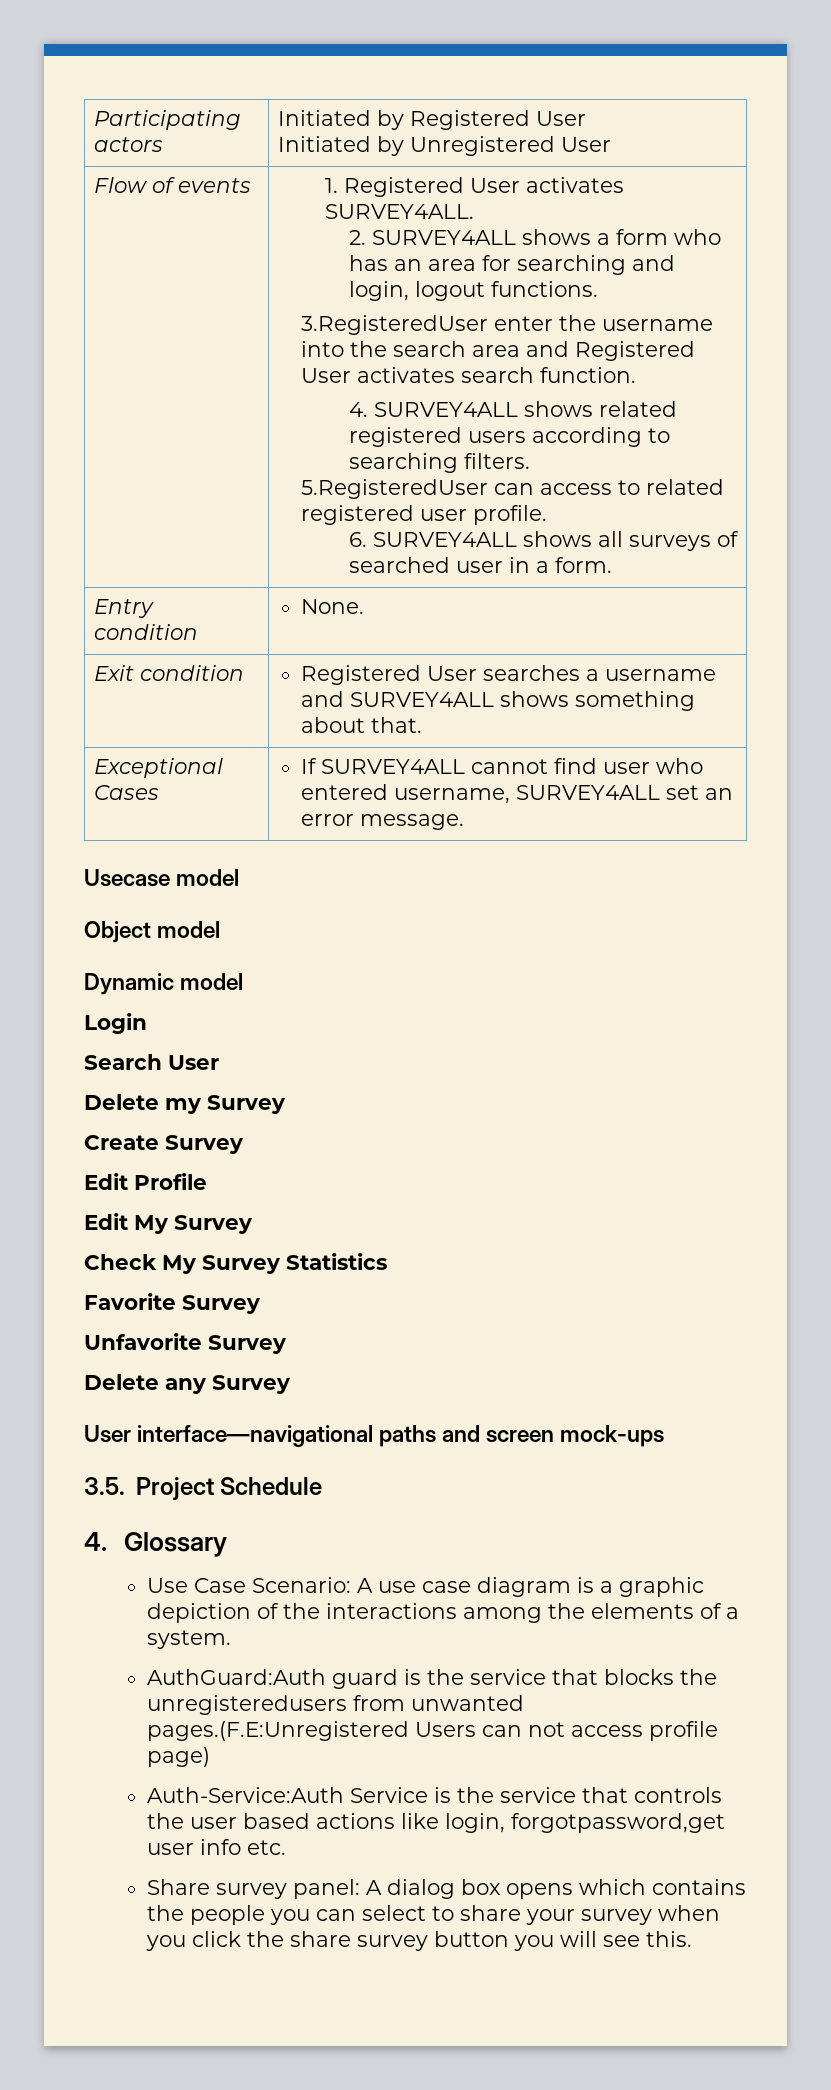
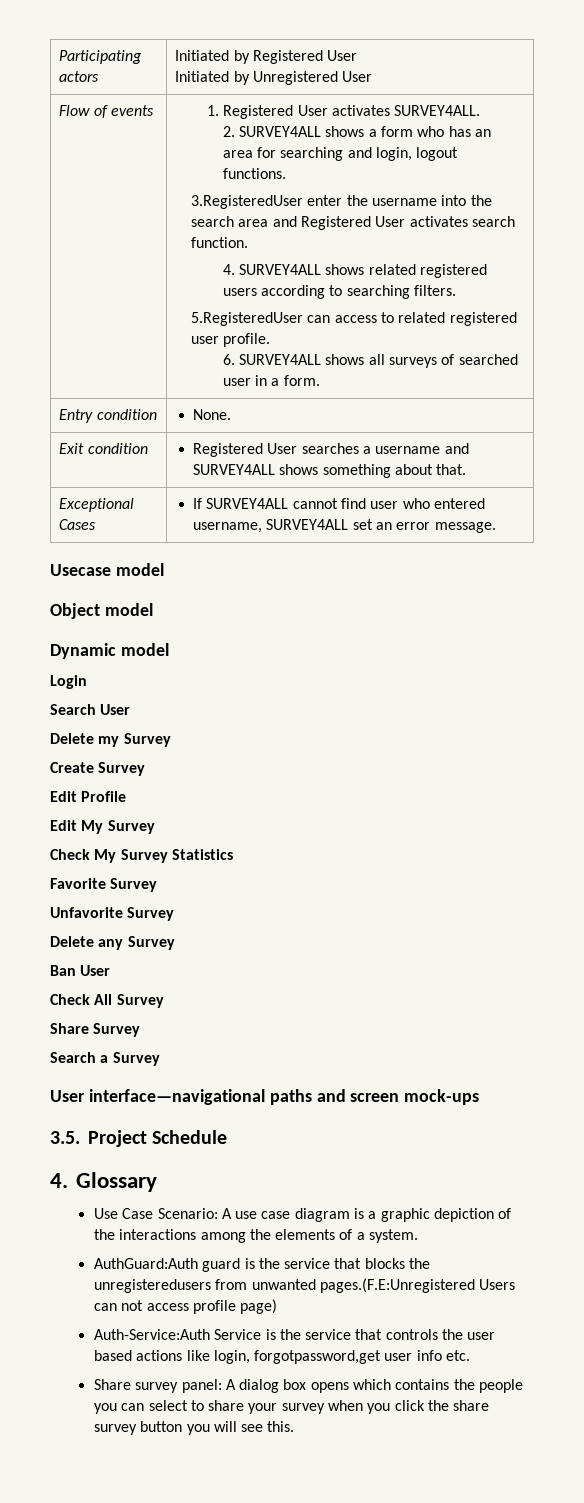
(291, 1384) none -> [50,965,111,976] [50,994,164,1008] [50,1023,141,1037] [50,1052,160,1066] // Ban User // Check All Survey // Share Survey // Search a Survey

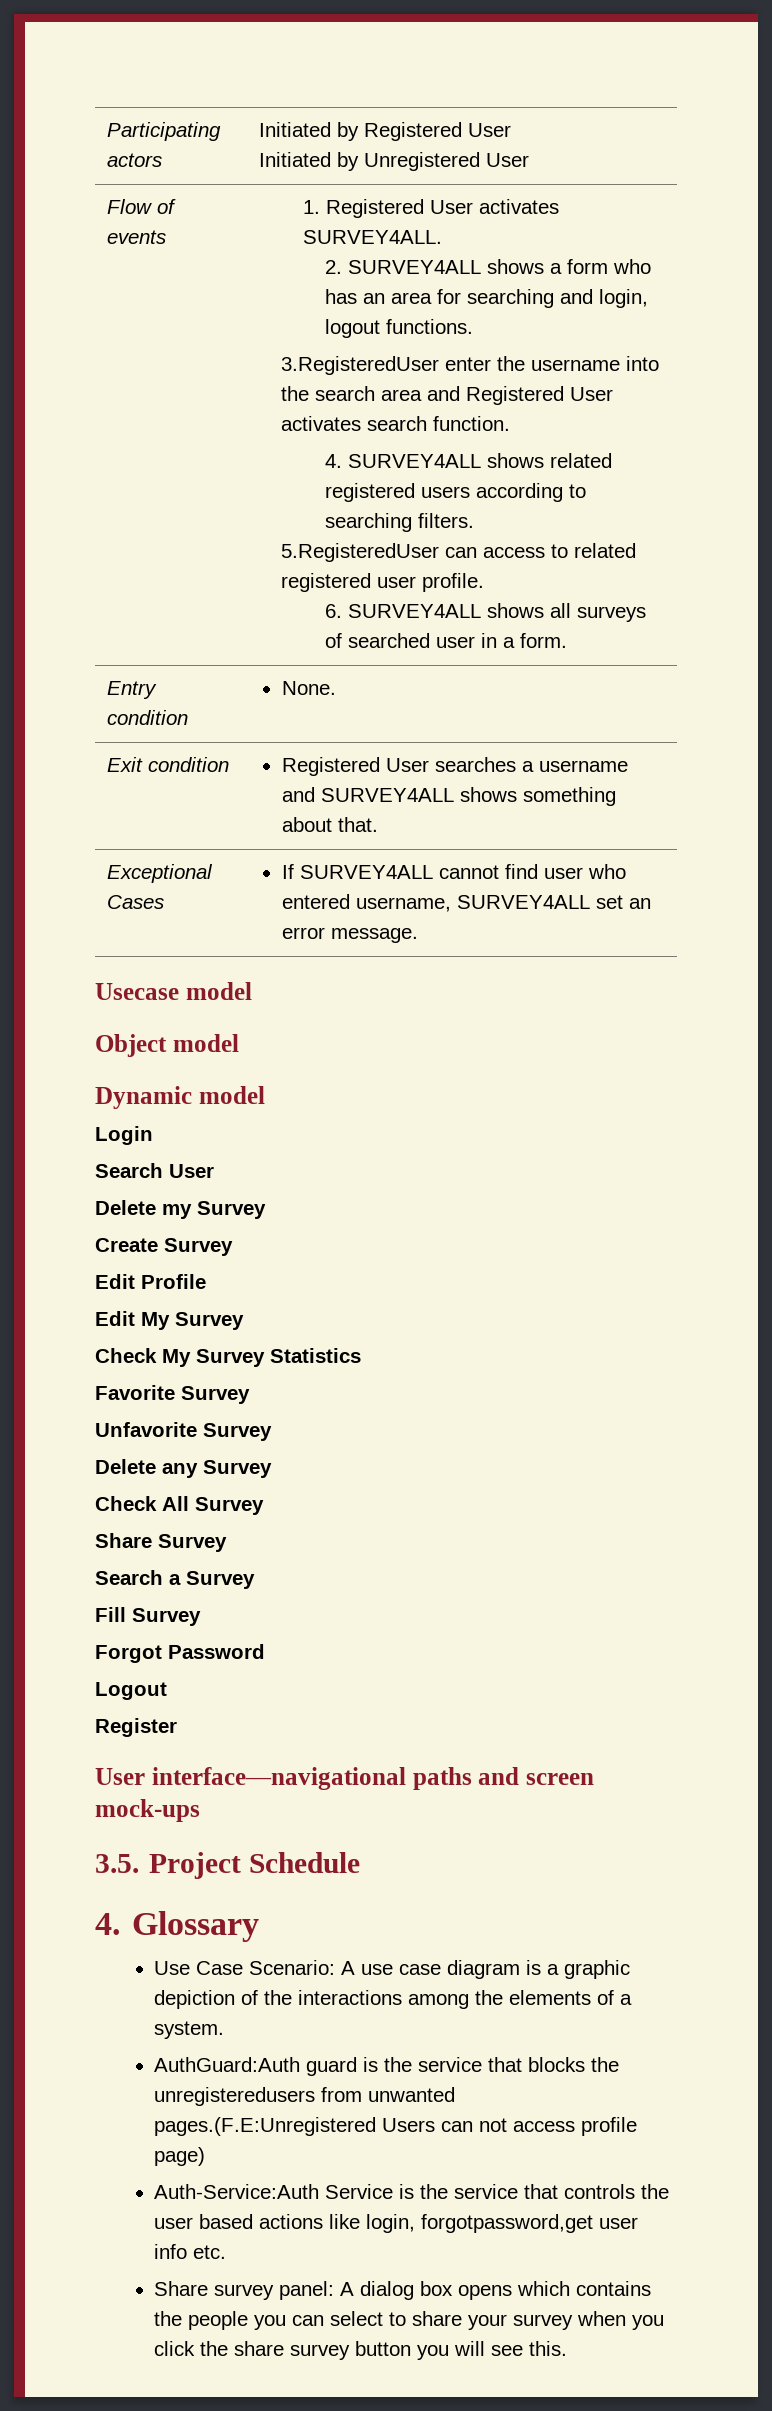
[50,965,111,976] // Ban User -> (272, 1469) none
(160, 1059) none -> [95,1607,201,1626] [95,1644,265,1663] [95,1682,167,1700] [95,1718,177,1737] // Fill Survey // Forgot Password // Logout // Register

